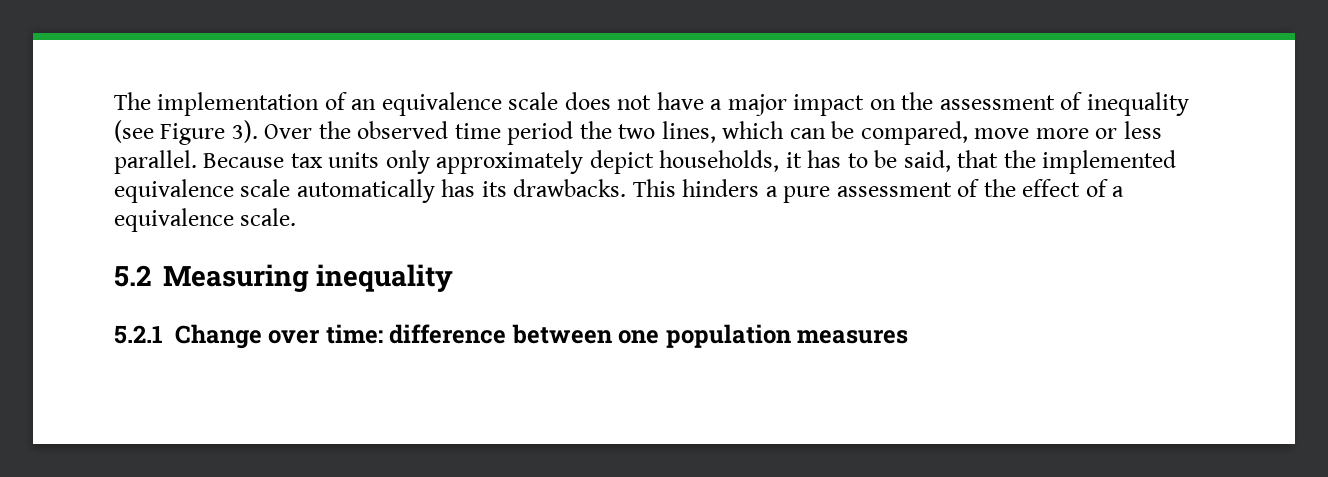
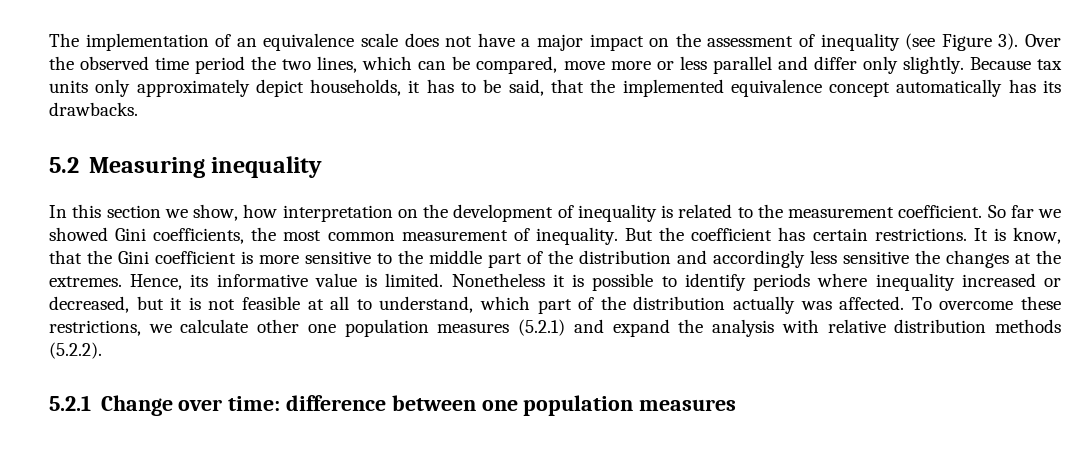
[114,150,197,174] parallel. -> [712,56,964,74] parallel and differ only slightly.
[240,179,291,197] scale -> [829,82,891,97] concept
[632,179,1125,203] [114,208,297,232] [114,264,453,292] This hinders a pure assessment of the effect of a equivalence scale. // 5.2 Measuring inequality -> [49,156,322,178] [49,204,1061,222] [49,227,1061,245] [49,250,1061,268] [49,273,1062,291] [49,296,1062,314] [49,319,1062,337] [49,342,102,359] // 5.2 Measuring inequality // In this section we show, how interpretation on the development of inequality is related to the measurement coefficient. So far we showed Gini coefficients, the most common measurement of inequality. But the coefficient has certain restrictions. It is know, that the Gini coefficient is more sensitive to the middle part of the distribution and accordingly less sensitive the changes at the extremes. Hence, its informative value is limited. Nonetheless it is possible to identify periods where inequality increased or decreased, but it is not feasible at all to understand, which part of the distribution actually was affected. To overcome these restrictions, we calculate other one population measures (5.2.1) and expand the analysis with relative distribution methods (5.2.2).

